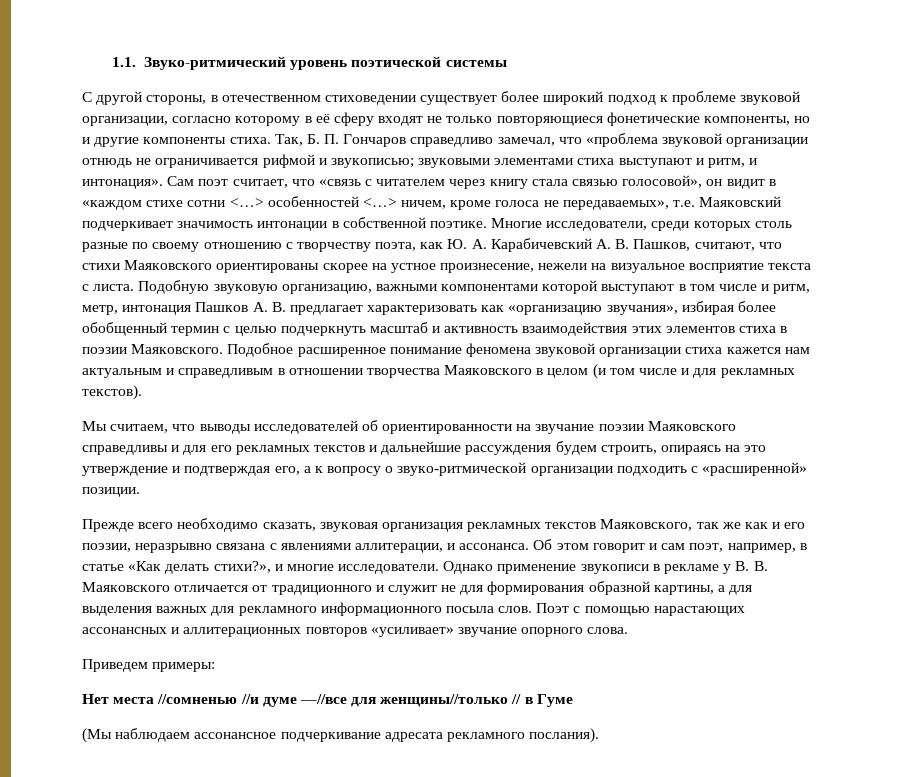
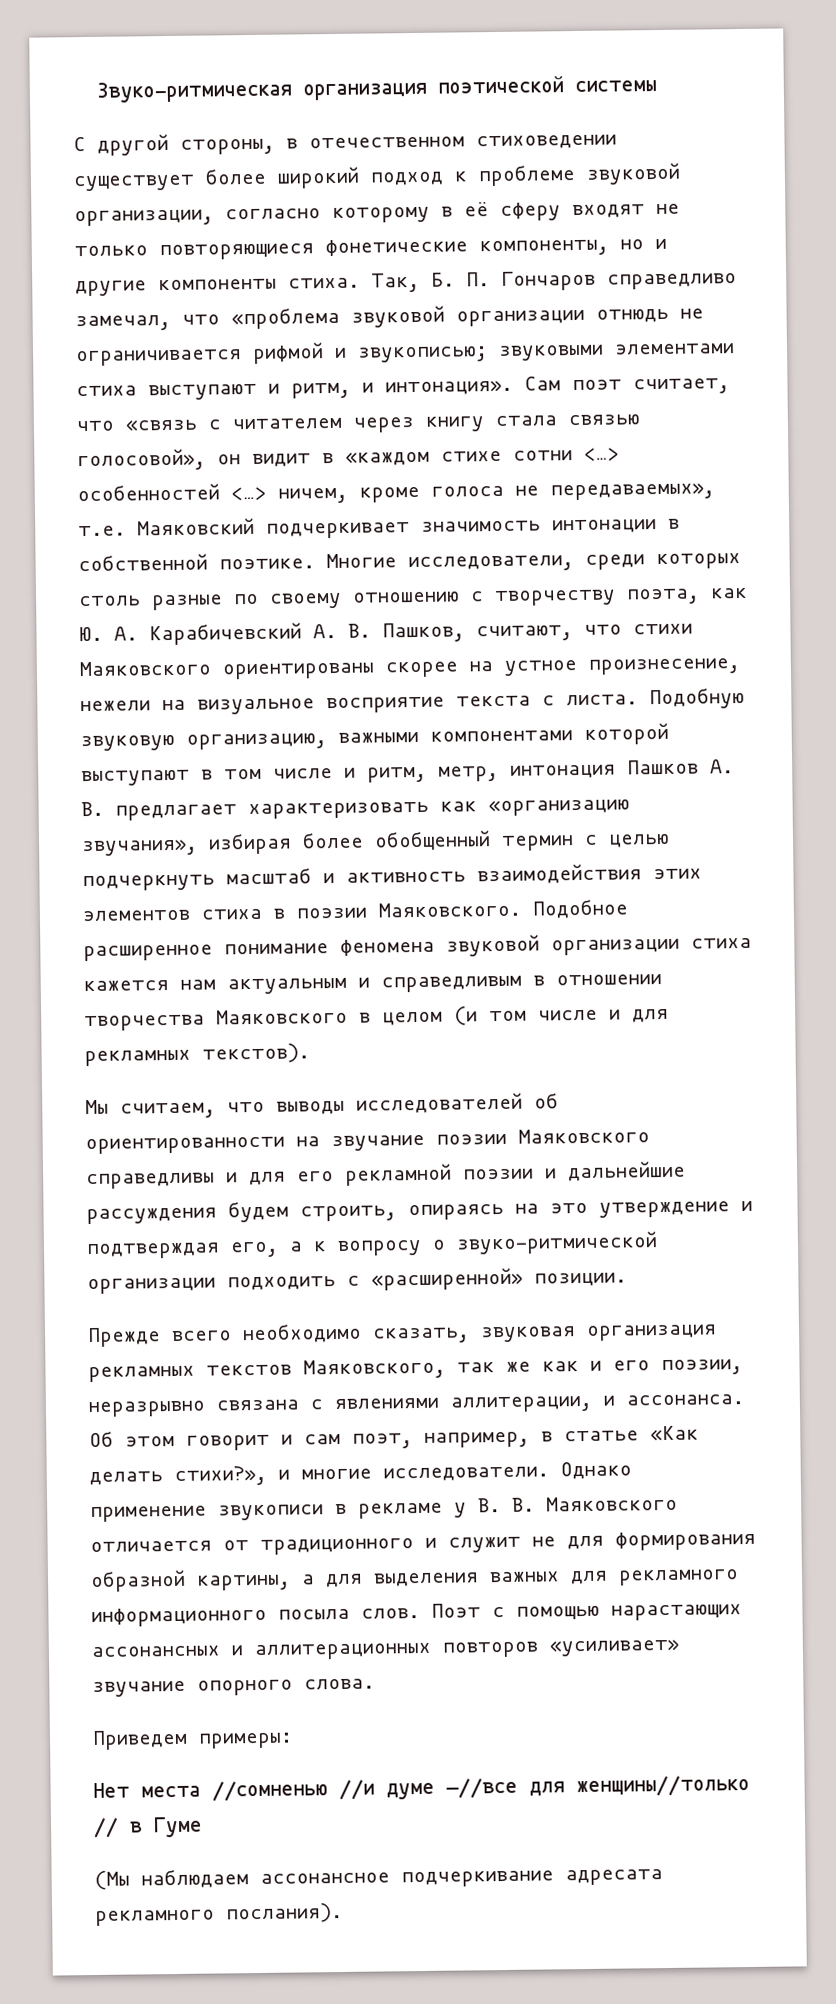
[112,56,348,70] 1.1. Звуко-ритмический уровень -> [95,80,427,103] Звуко-ритмическая организация
[235,445,365,455] рекламных текстов -> [344,1163,534,1186] рекламной поэзии

